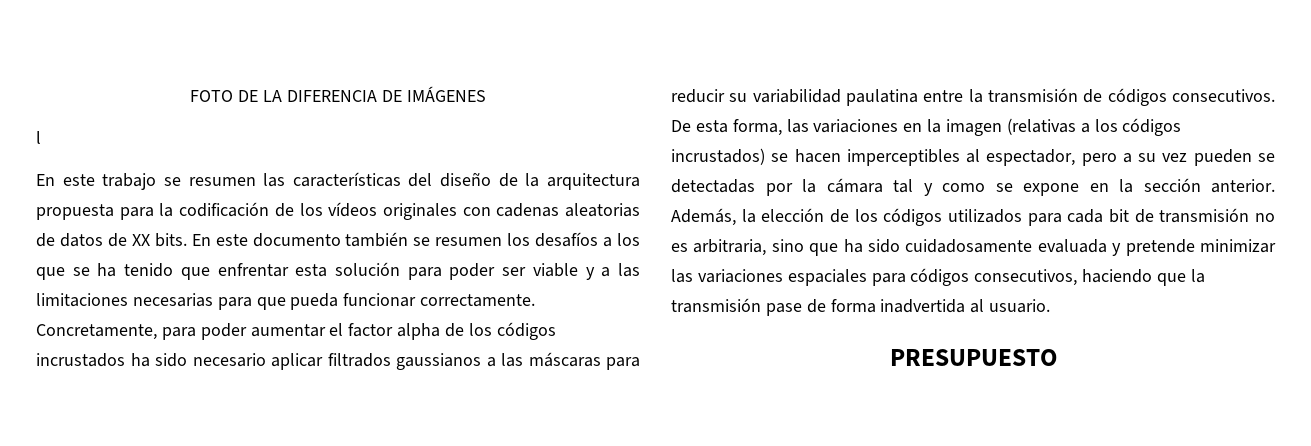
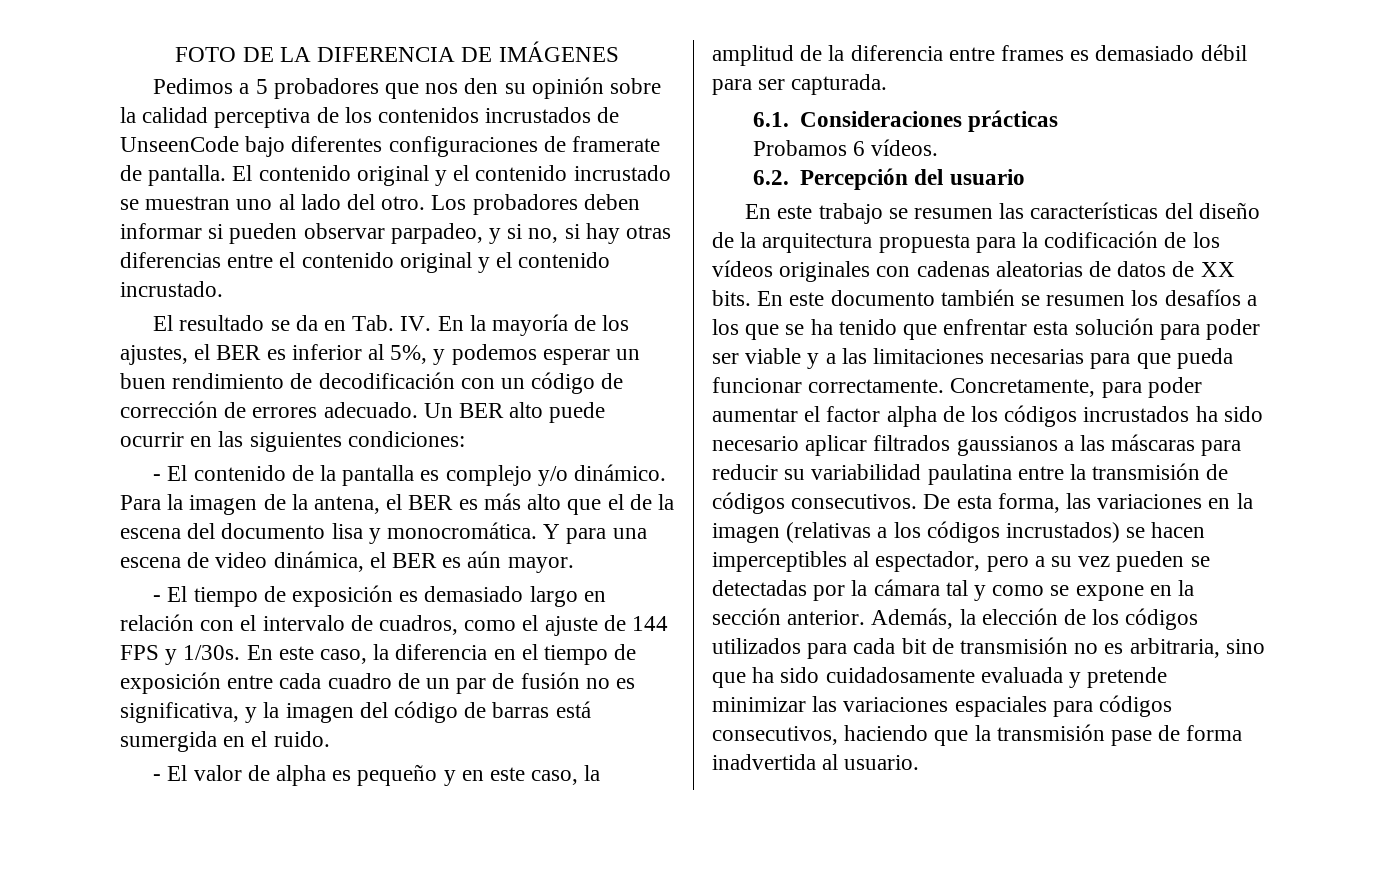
[36,131,41,144] l -> [153,77,661,99] [120,107,620,128] [120,136,661,157] [120,165,671,186] [120,194,640,215] [120,223,672,244] [120,252,611,273] [120,281,223,297] [153,314,630,336] [120,344,641,365] [120,372,624,394] [120,401,606,423] [120,431,465,452] [153,464,666,486] [120,493,674,515] [120,522,647,544] [120,551,574,573] [153,585,606,607] [120,614,669,636] [120,644,637,665] [120,672,636,694] [120,701,591,723] [120,731,330,752] [153,764,601,786] [712,44,1247,66] [712,74,888,95] [752,110,1059,132] [752,139,939,156] [752,168,1025,190] Pedimos a 5 probadores que nos den su opinión sobre la calidad perceptiva de los contenidos incrustados de UnseenCode bajo diferentes configuraciones de framerate de pantalla. El contenido original y el contenido incrustado se muestran uno al lado del otro. Los probadores deben informar si pueden observar parpadeo, y si no, si hay otras diferencias entre el contenido original y el contenido incrustado. // El resultado se da en Tab. IV. En la mayoría de los ajustes, el BER es inferior al 5%, y podemos esperar un buen rendimiento de decodificación con un código de corrección de errores adecuado. Un BER alto puede ocurrir en las siguientes condiciones: // - El contenido de la pantalla es complejo y/o dinámico. Para la imagen de la antena, el BER es más alto que el de la escena del documento lisa y monocromática. Y para una escena de video dinámica, el BER es aún mayor. // - El tiempo de exposición es demasiado largo en relación con el intervalo de cuadros, como el ajuste de 144 FPS y 1/30s. En este caso, la diferencia en el tiempo de exposición entre cada cuadro de un par de fusión no es significativa, y la imagen del código de barras está sumergida en el ruido. // - El valor de alpha es pequeño y en este caso, la amplitud de la diferencia entre frames es demasiado débil para ser capturada. // 6.1. Consideraciones prácticas // Probamos 6 vídeos. // 6.2. Percepción del usuario
[889,349,1057,366] // PRESUPUESTO -> (920, 762) none

